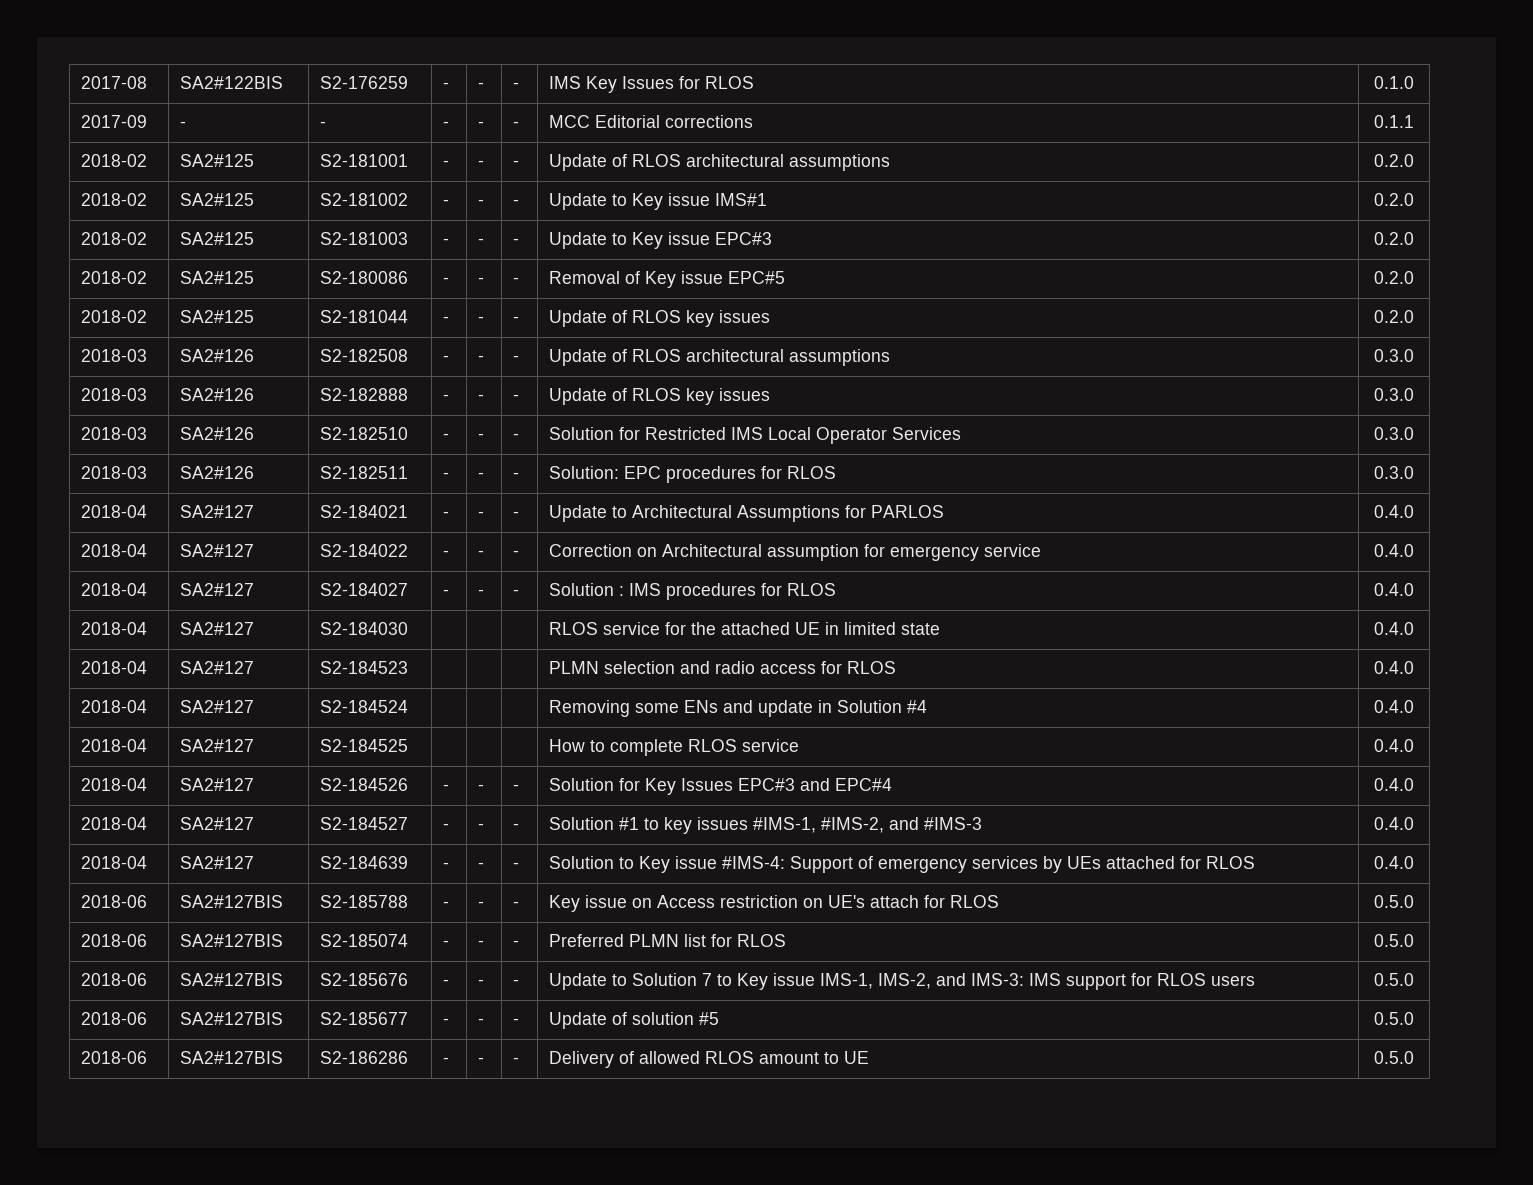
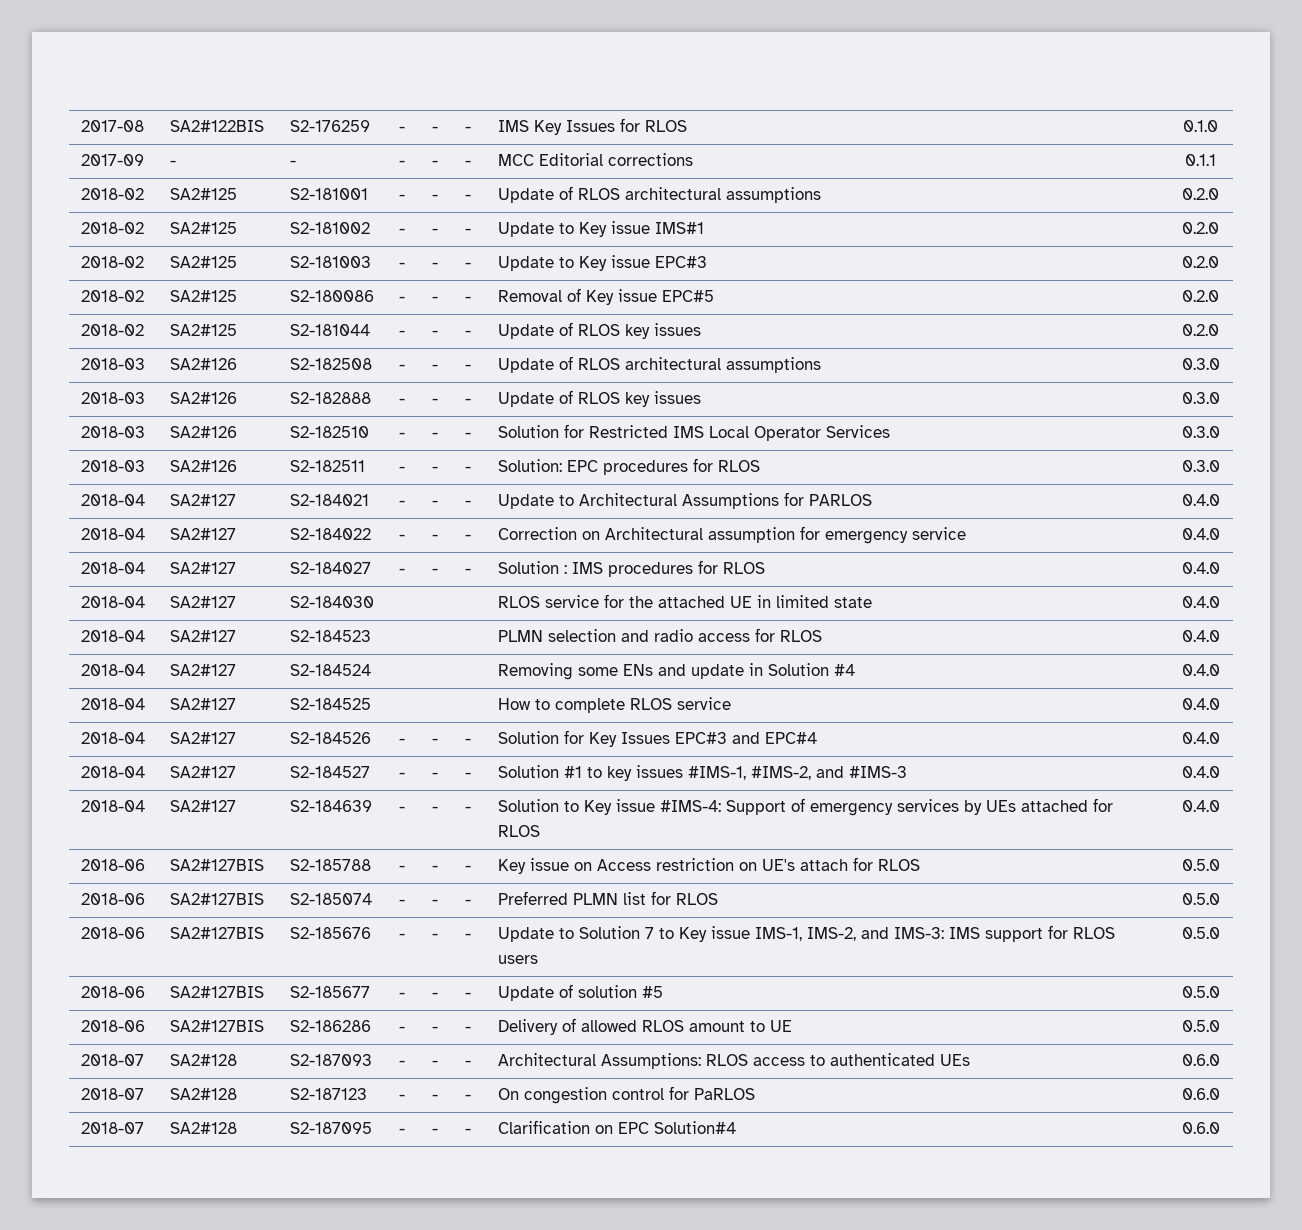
(1414, 1057) none -> [81,1054,145,1066] [170,1054,238,1066] [290,1054,373,1066] [399,1060,406,1066] [432,1060,439,1066] [465,1060,472,1066] [498,1053,971,1069] [1181,1054,1220,1066] [81,1088,145,1100] [170,1088,238,1100] [290,1088,368,1100] [399,1094,406,1100] [432,1094,439,1100] [465,1094,472,1100] [498,1086,756,1104] [1181,1088,1220,1100] [81,1122,145,1134] [170,1122,238,1134] [290,1122,373,1134] [399,1128,406,1134] [432,1128,439,1134] [465,1128,472,1134] [498,1120,737,1134] [1181,1122,1220,1134] // 2018-07 | SA2#128 | S2-187093 | - | - | - | Architectural Assumptions: RLOS access to authenticated UEs | 0.6.0 // 2018-07 | SA2#128 | S2-187123 | - | - | - | On congestion control for PaRLOS | 0.6.0 // 2018-07 | SA2#128 | S2-187095 | - | - | - | Clarification on EPC Solution#4 | 0.6.0

